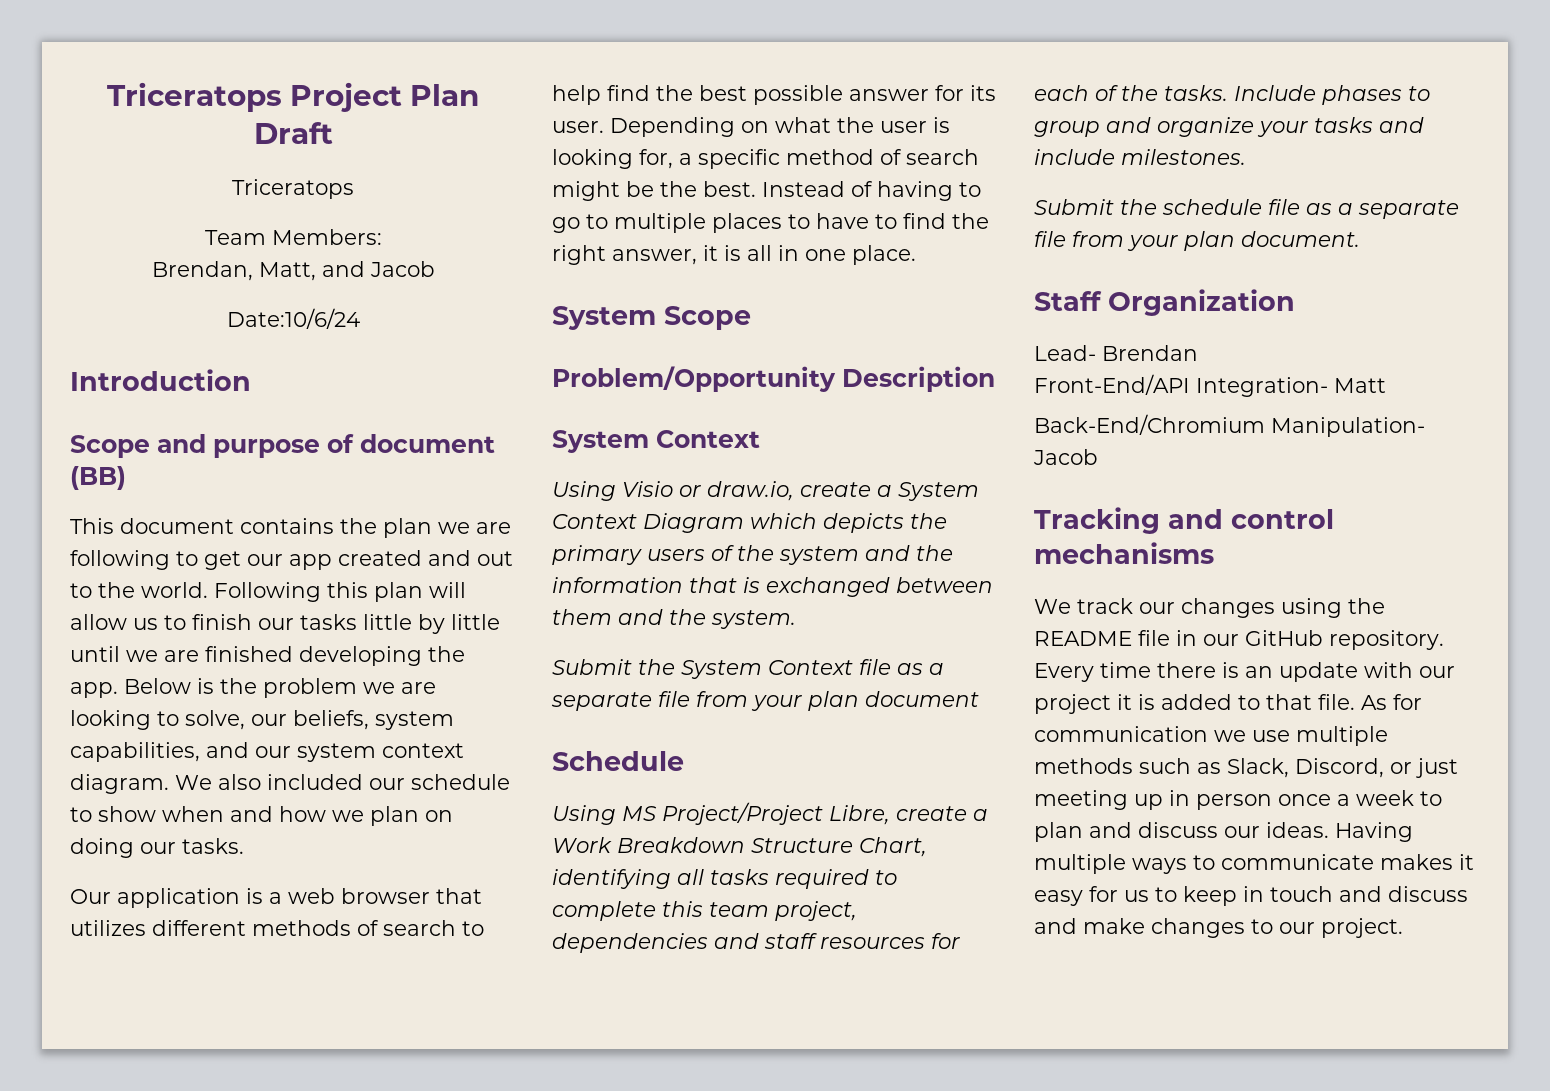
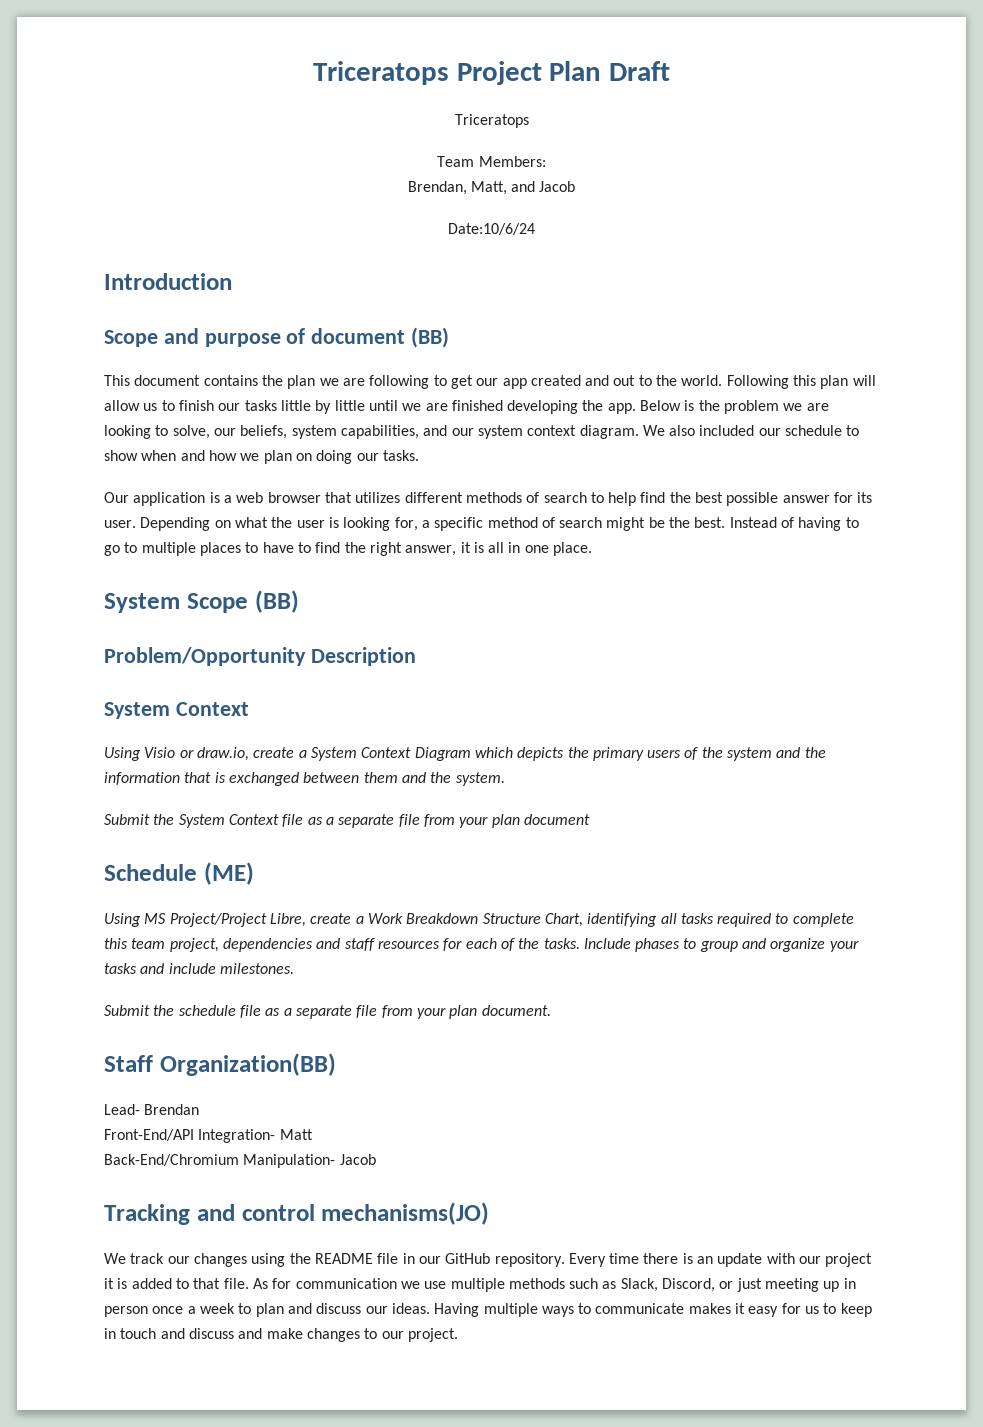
(751, 318) none -> [254,590,299,613] (BB)
(684, 761) none -> [203,862,254,885] (ME)
[1108,289,1295,316] Organization -> [159,1053,336,1076] Organization(BB)
[1034,542,1214,564] mechanisms -> [321,1202,490,1225] mechanisms(JO)

